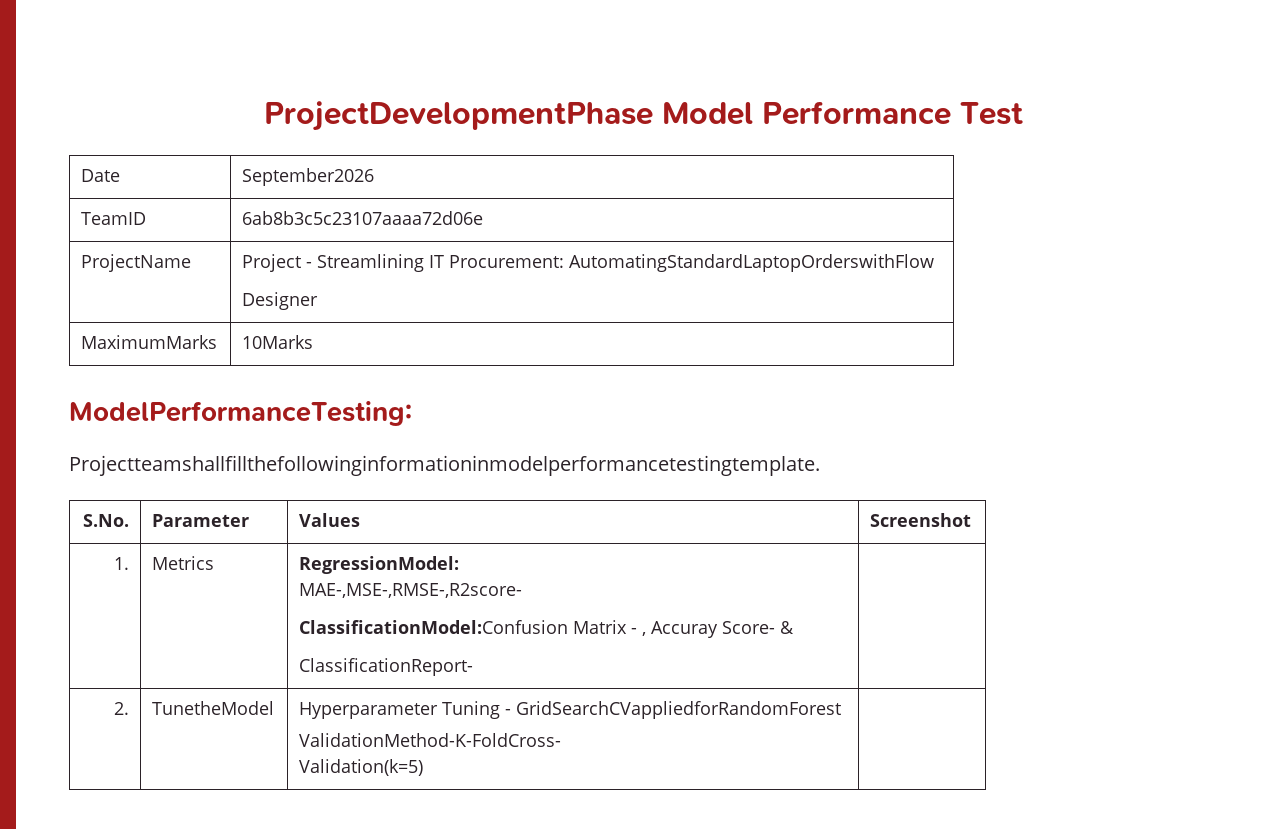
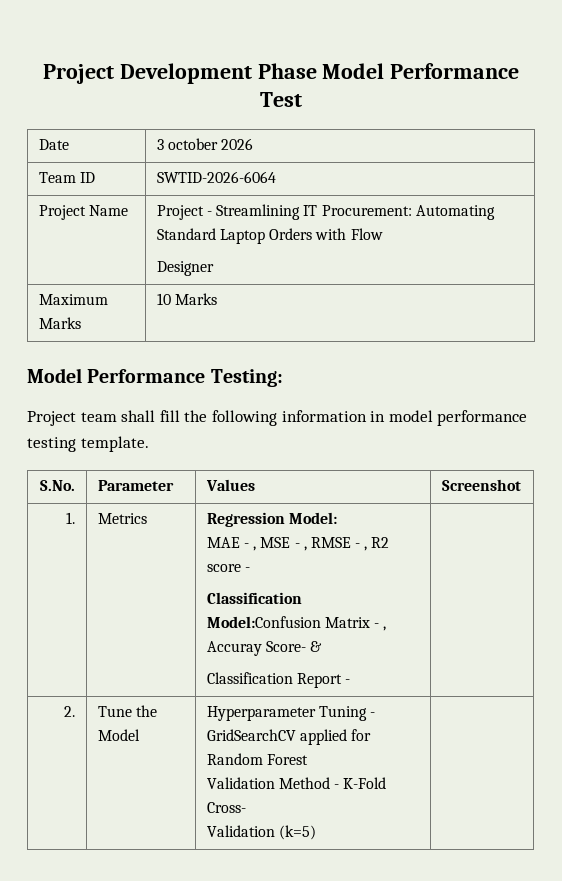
[264,101,653,131] ProjectDevelopmentPhase -> [42,63,317,84] Project Development Phase
[242,168,375,186] [81,212,147,225] [242,211,484,225] [81,254,192,272] September2026 // TeamID | 6ab8b3c5c23107aaaa72d06e // ProjectName -> [156,138,254,150] [38,172,95,183] [156,171,276,183] [38,205,128,220] 3 october 2026 // Team ID | SWTID-2026-6064 // Project Name
[569,254,935,272] [242,292,319,310] [81,335,218,349] [242,335,314,349] [69,401,412,426] [69,455,820,476] AutomatingStandardLaptopOrderswithFlow // Designer // MaximumMarks | 10Marks // ModelPerformanceTesting: // Projectteamshallfillthefollowinginformationinmodelperformancetestingtemplate. -> [415,205,495,220] [156,228,383,244] [156,261,214,276] [38,294,108,305] [38,317,81,329] [156,293,217,305] [27,368,283,387] [27,410,528,426] [27,436,149,452] Automating Standard Laptop Orders with Flow // Designer // Maximum Marks | 10 Marks // Model Performance Testing: // Project team shall fill the following information in model performance testing template.
[299,556,460,574] [299,583,523,598] [299,620,569,634] RegressionModel: // MAE-,MSE-,RMSE-,R2score- // ClassificationModel:Confusion -> [206,512,337,527] [206,537,390,551] [206,564,250,572] [206,592,302,604] [206,616,321,628] Regression Model: // MAE - , MSE - , RMSE - , R2 score - // Classification Model:Confusion
[299,658,474,676] [113,702,129,715] [152,701,275,715] [299,701,842,719] [299,733,562,747] [299,759,424,776] ClassificationReport- | // 2. | TunetheModel | Hyperparameter Tuning - GridSearchCVappliedforRandomForest // ValidationMethod-K-FoldCross- // Validation(k=5) -> [206,672,351,688] [64,706,76,717] [97,705,157,717] [97,729,140,741] [206,706,376,721] [206,729,372,745] [206,753,308,765] [206,777,387,789] [206,802,246,813] [206,825,316,840] Classification Report - | // 2. | Tune the Model | Hyperparameter Tuning - GridSearchCV applied for Random Forest // Validation Method - K-Fold Cross- // Validation (k=5)

